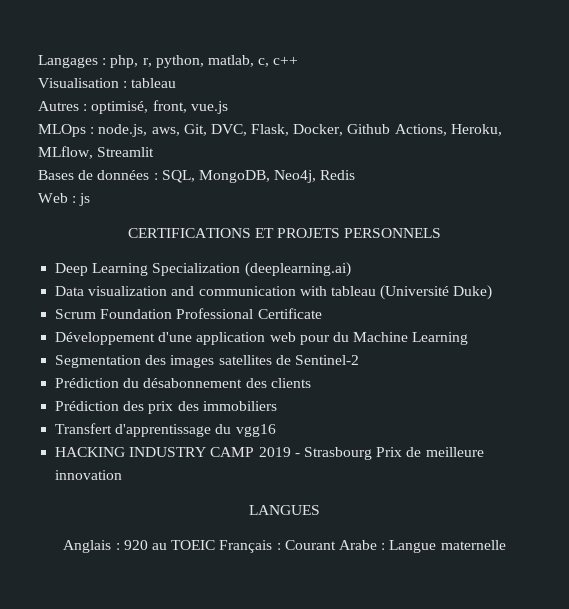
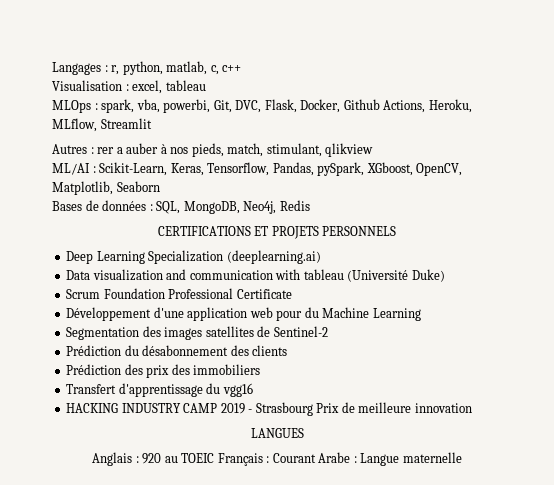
[110,55,139,68] php, -> (108, 68) none
[131,78,177,88] [38,100,228,114] tableau // Autres : optimisé, front, vue.js -> [132,80,206,94] excel, tableau
[98,124,180,137] node.js, aws, -> [101,99,211,113] spark, vba, powerbi,
(155, 152) none -> [52,143,374,157] [52,162,463,176] [52,181,160,195] // Autres : rer a auber à nos pieds, match, stimulant, qlikview // ML/AI : Scikit-Learn, Keras, Tensorflow, Pandas, pySpark, XGboost, OpenCV, Matplotlib, Seaborn
[38,193,91,206] // Web : js -> (310, 205) none

